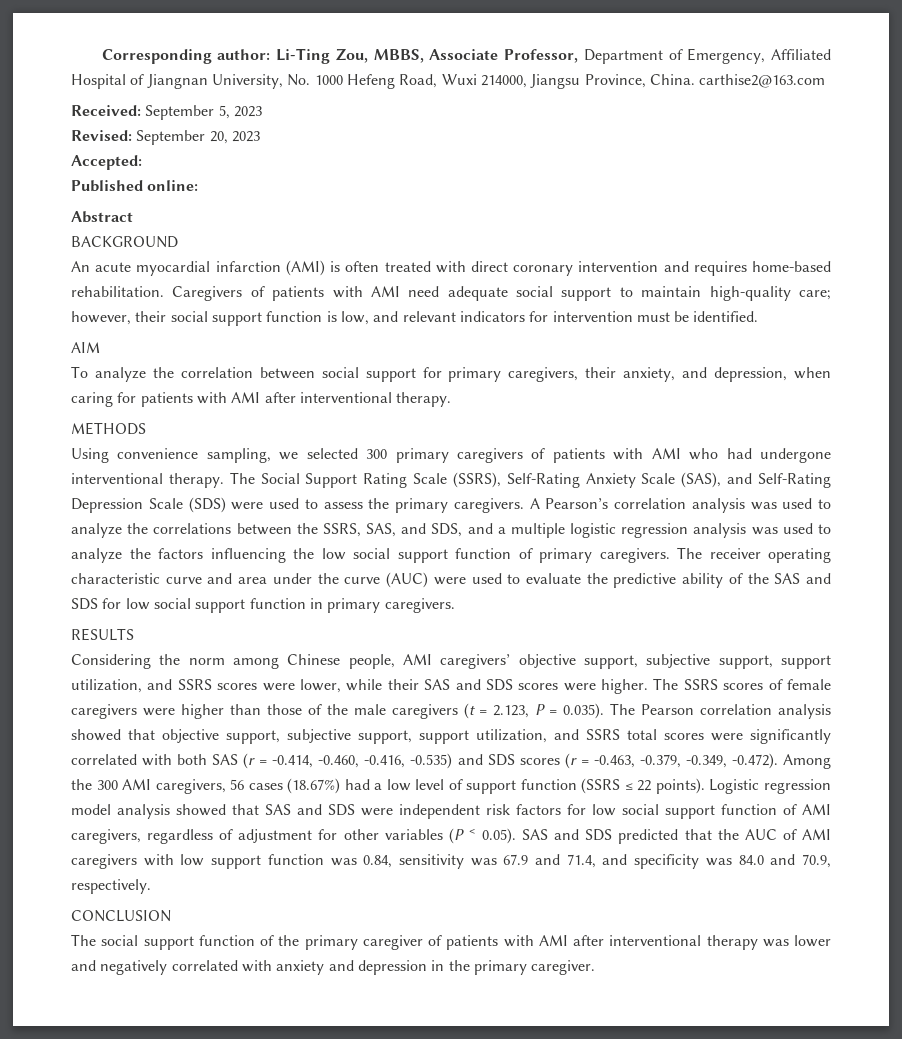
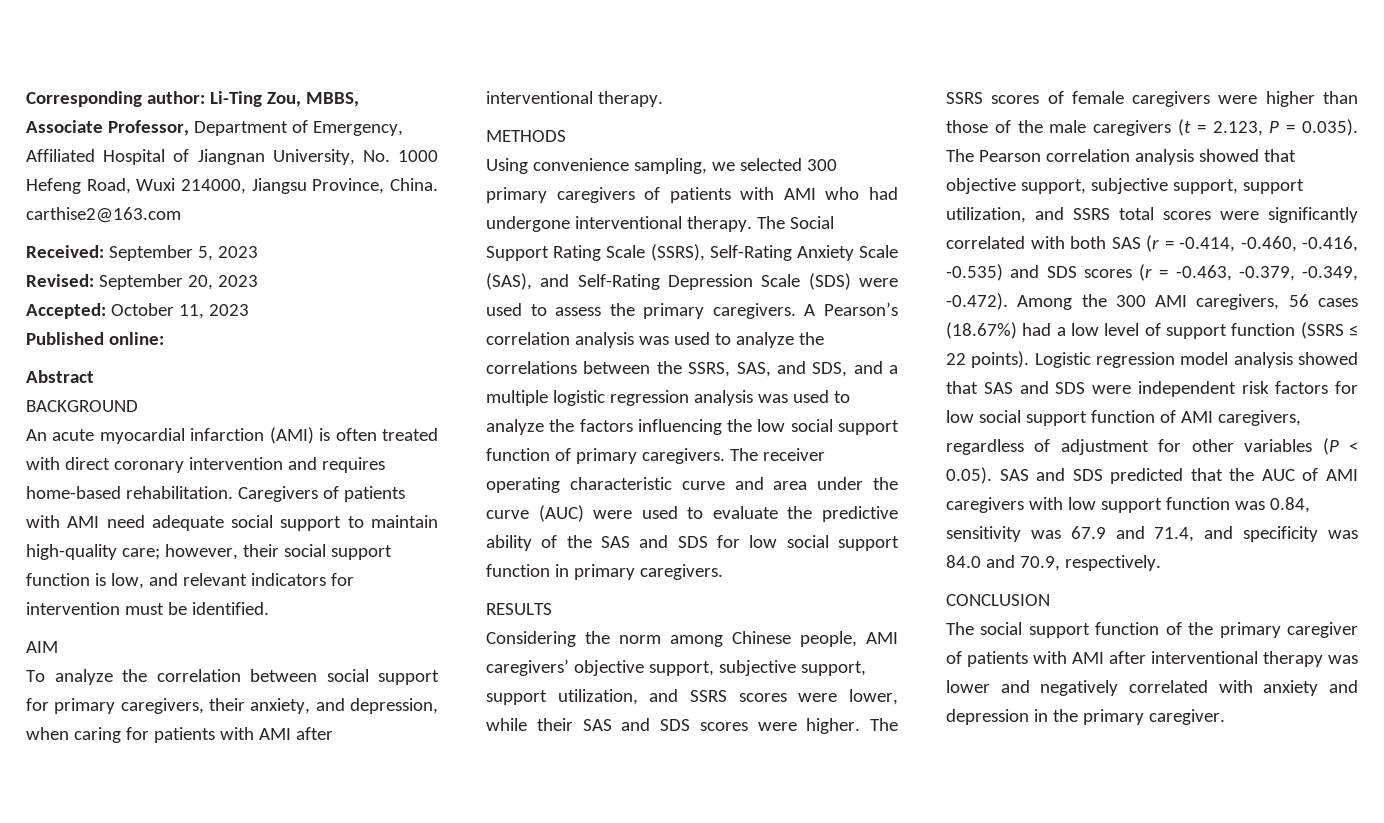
(142, 162) none -> [110,303,249,319] October 11, 2023

